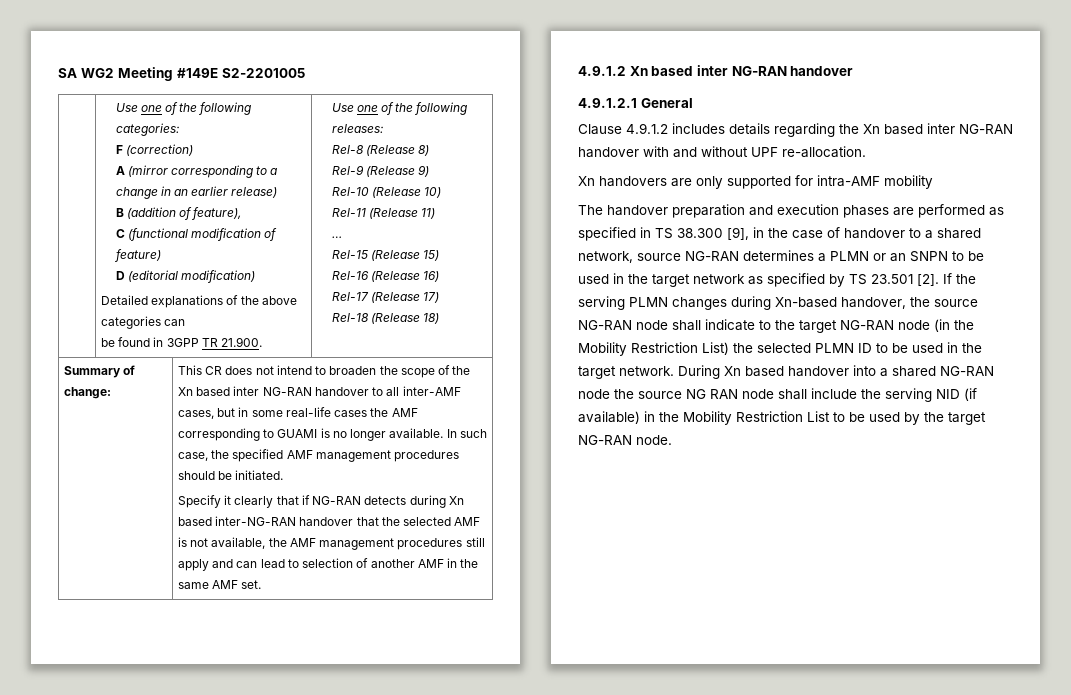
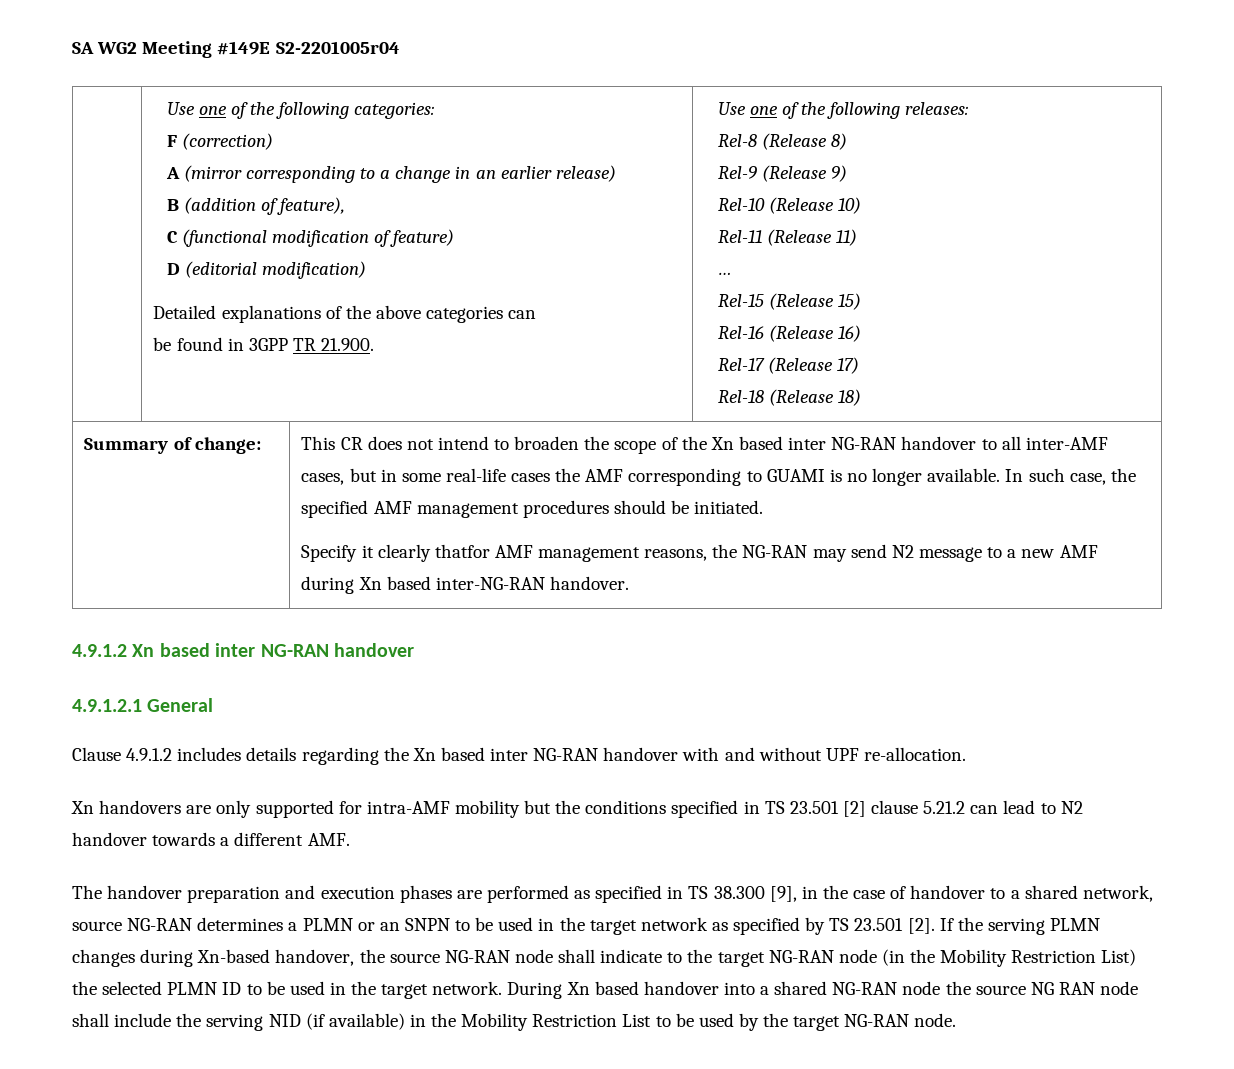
[222,68,305,78] S2-2201005 -> [275,41,400,54] S2-2201005r04
[276,495,464,508] [177,516,481,526] [177,537,485,550] [177,558,479,571] [177,580,262,589] that if NG-RAN detects during Xn based inter-NG-RAN handover that the selected AMF is not available, the AMF management procedures still apply and can lead to selection of another AMF in the same AMF set. -> [434,544,1098,562] [301,576,629,594] thatfor AMF management reasons, the NG-RAN may send N2 message to a new AMF during Xn based inter-NG-RAN handover.
(933, 182) none -> [524,800,1083,818] [72,832,350,846] but the conditions specified in TS 23.501 [2] clause 5.21.2 can lead to N2 handover towards a different AMF.

